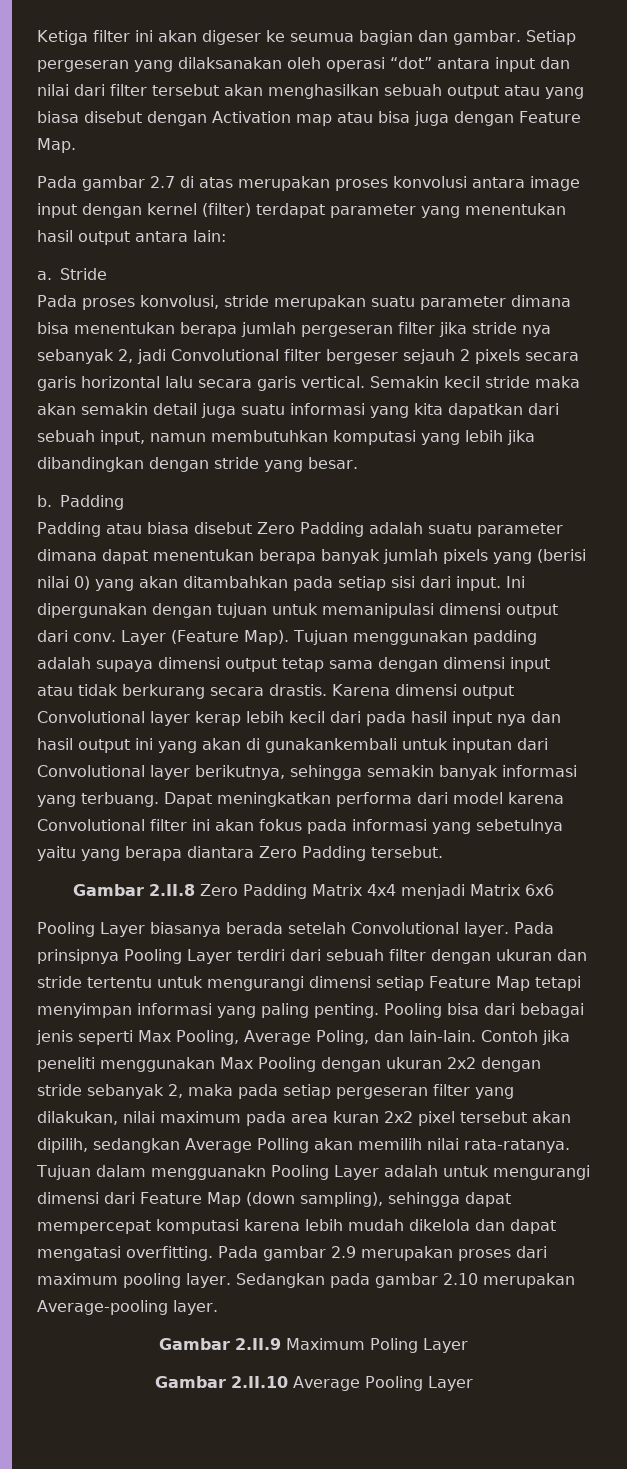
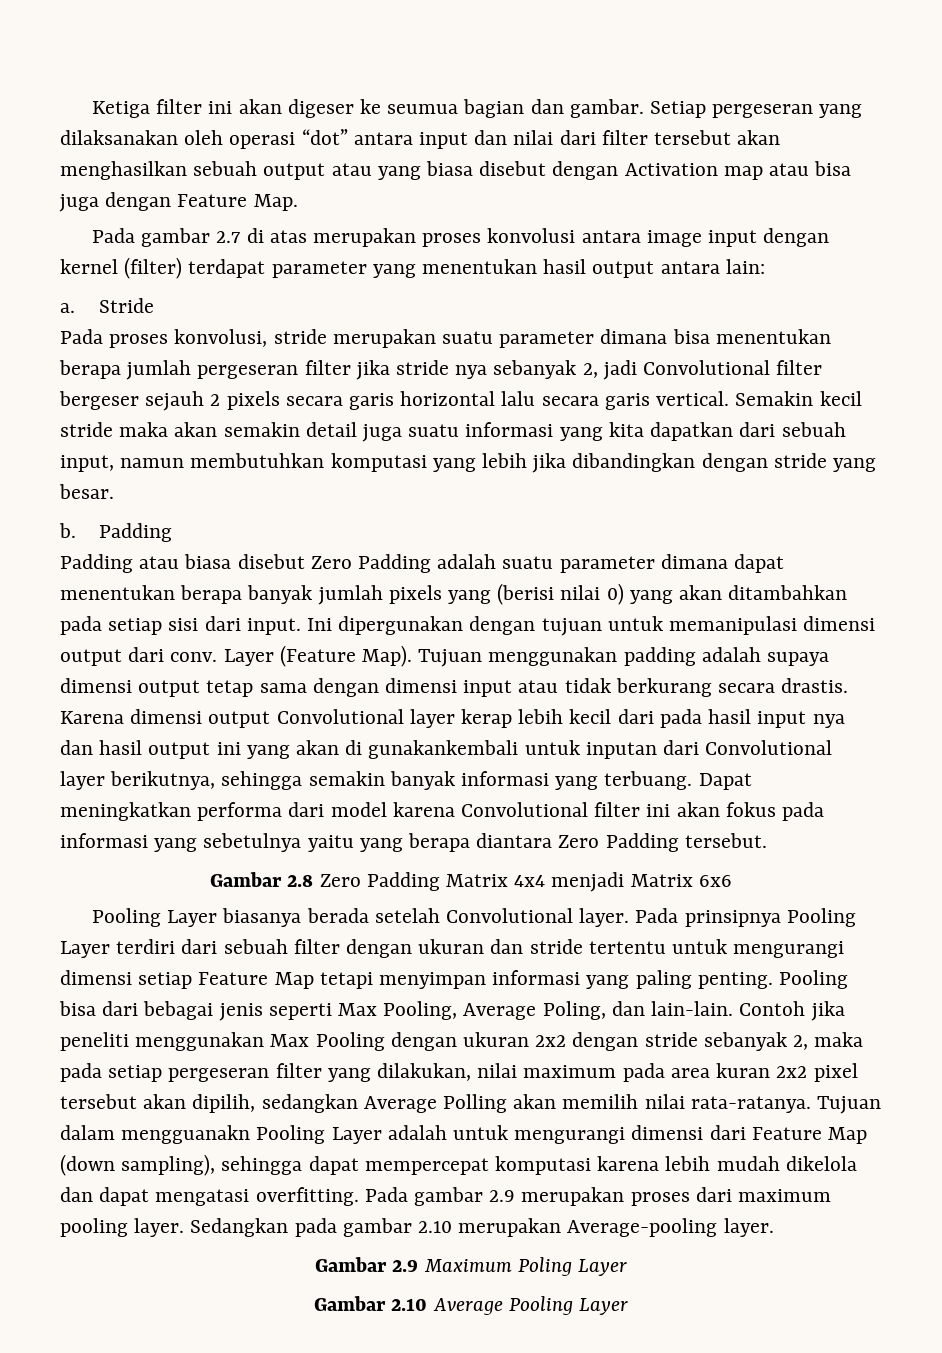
[149,884,195,896] 2.II.8 -> [287,874,314,887] 2.8
[235,1338,281,1350] 2.II.9 -> [392,1259,419,1272] 2.9
[230,1376,288,1388] 2.II.10 -> [391,1298,428,1311] 2.10

